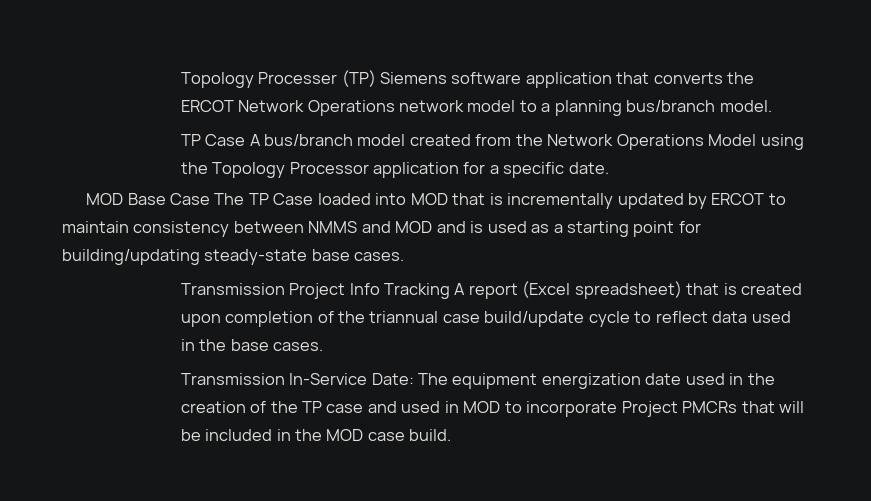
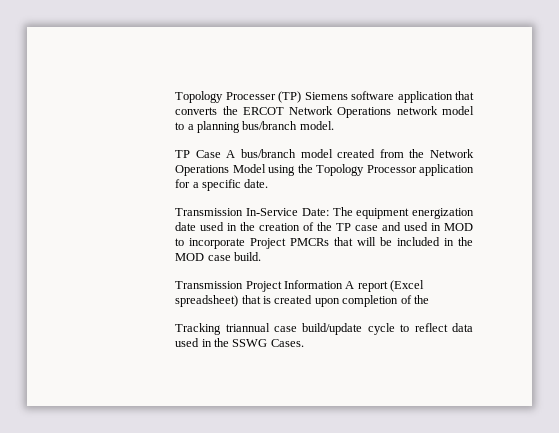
[86,193,786,209] [62,221,701,237] [62,249,405,265] [180,281,803,299] [180,311,791,327] [180,339,323,351] // MOD Base Case The TP Case loaded into MOD that is incrementally updated by ERCOT to maintain consistency between NMMS and MOD and is used as a starting point for building/updating steady-state base cases. // Transmission Project Info Tracking A report (Excel spreadsheet) that is created upon completion of the triannual case build/update cycle to reflect data used in the base cases. -> (269, 183) none
(452, 435) none -> [175,280,425,292] [175,295,429,307] [175,323,473,335] [175,338,304,347] // Transmission Project Information A report (Excel spreadsheet) that is created upon completion of the // Tracking triannual case build/update cycle to reflect data used in the SSWG Cases.

